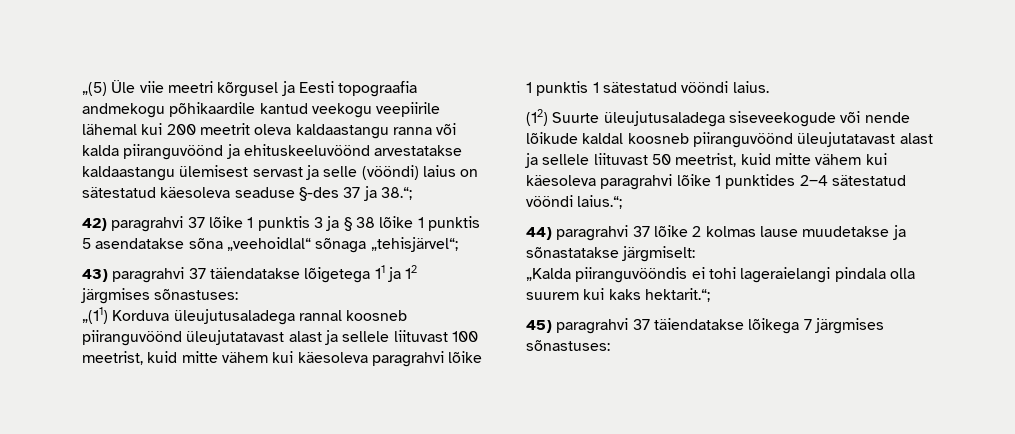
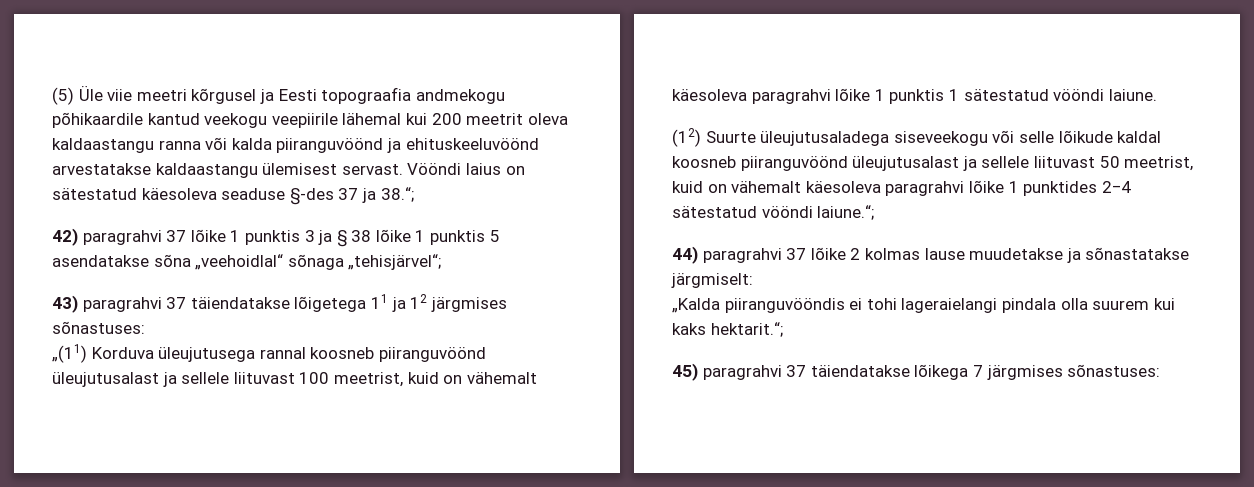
[82,82,107,96] „(5) -> [52,87,74,105] (5)
[252,165,419,180] servast ja selle (vööndi) -> [341,163,462,175] servast. Vööndi
[173,309,295,325] üleujutusaladega -> [158,347,256,362] üleujutusega
[186,330,322,345] üleujutatavast alast -> [52,372,159,387] üleujutusalast
[181,351,294,363] mitte vähem kui -> [443,372,537,384] on vähemalt
[732,81,769,93] laius. -> [1108,89,1157,101] laiune.
[728,111,910,127] siseveekogude või nende -> [893,130,1054,146] siseveekogu või selle
[797,132,933,147] üleujutatavast alast -> [852,156,960,171] üleujutusalast
[774,153,887,165] mitte vähem kui -> [707,181,802,193] on vähemalt
[577,195,623,209] laius.“; -> [817,205,875,220] laiune.“;

